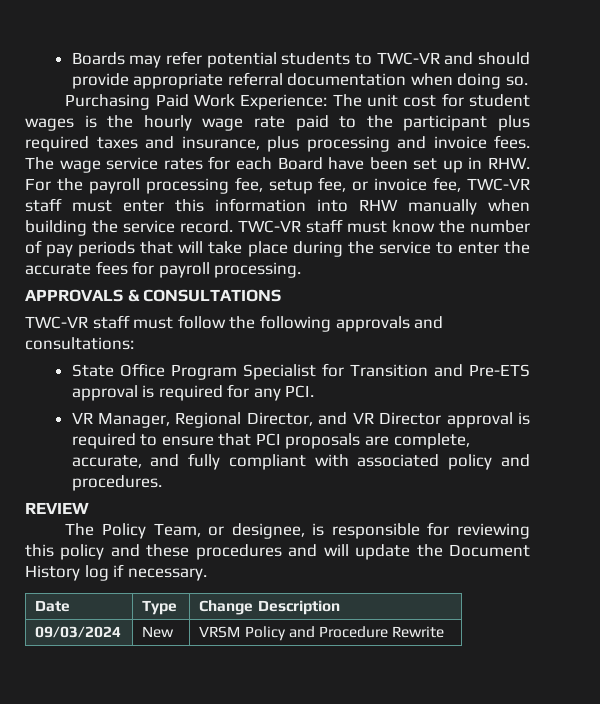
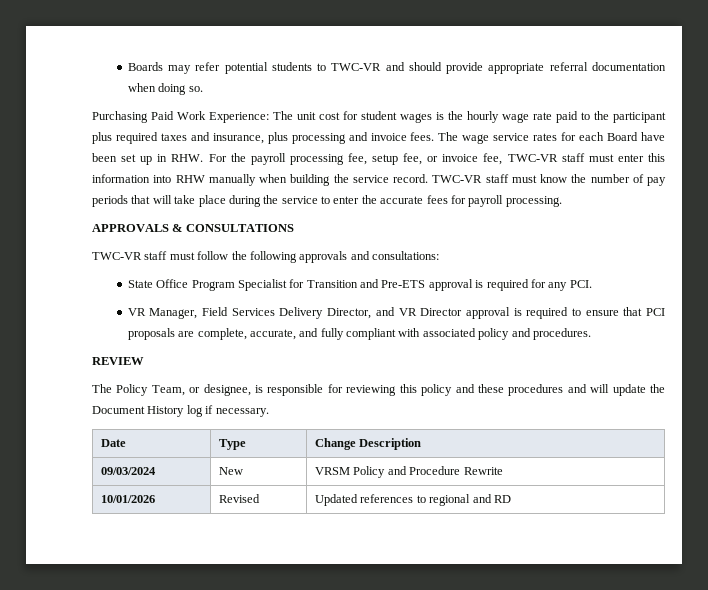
[175,412,242,428] Regional -> [202,307,324,319] Field Services Delivery
(445, 632) none -> [101,495,156,503] [219,494,261,503] [315,494,511,506] // 10/01/2026 | Revised | Updated references to regional and RD

